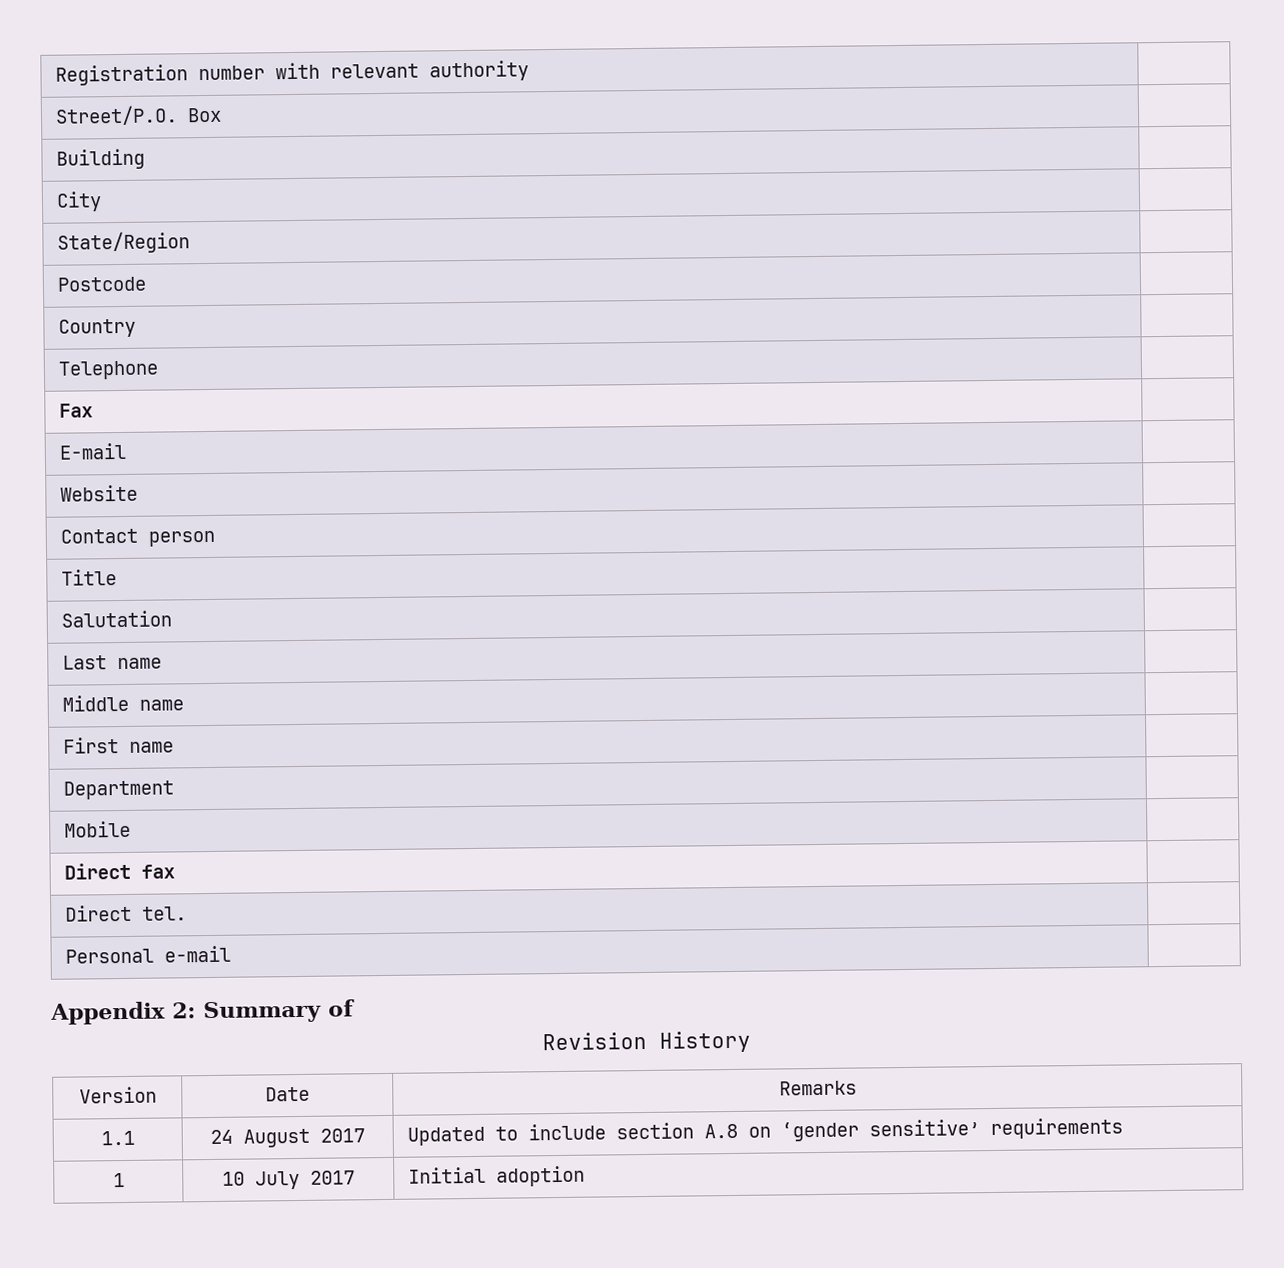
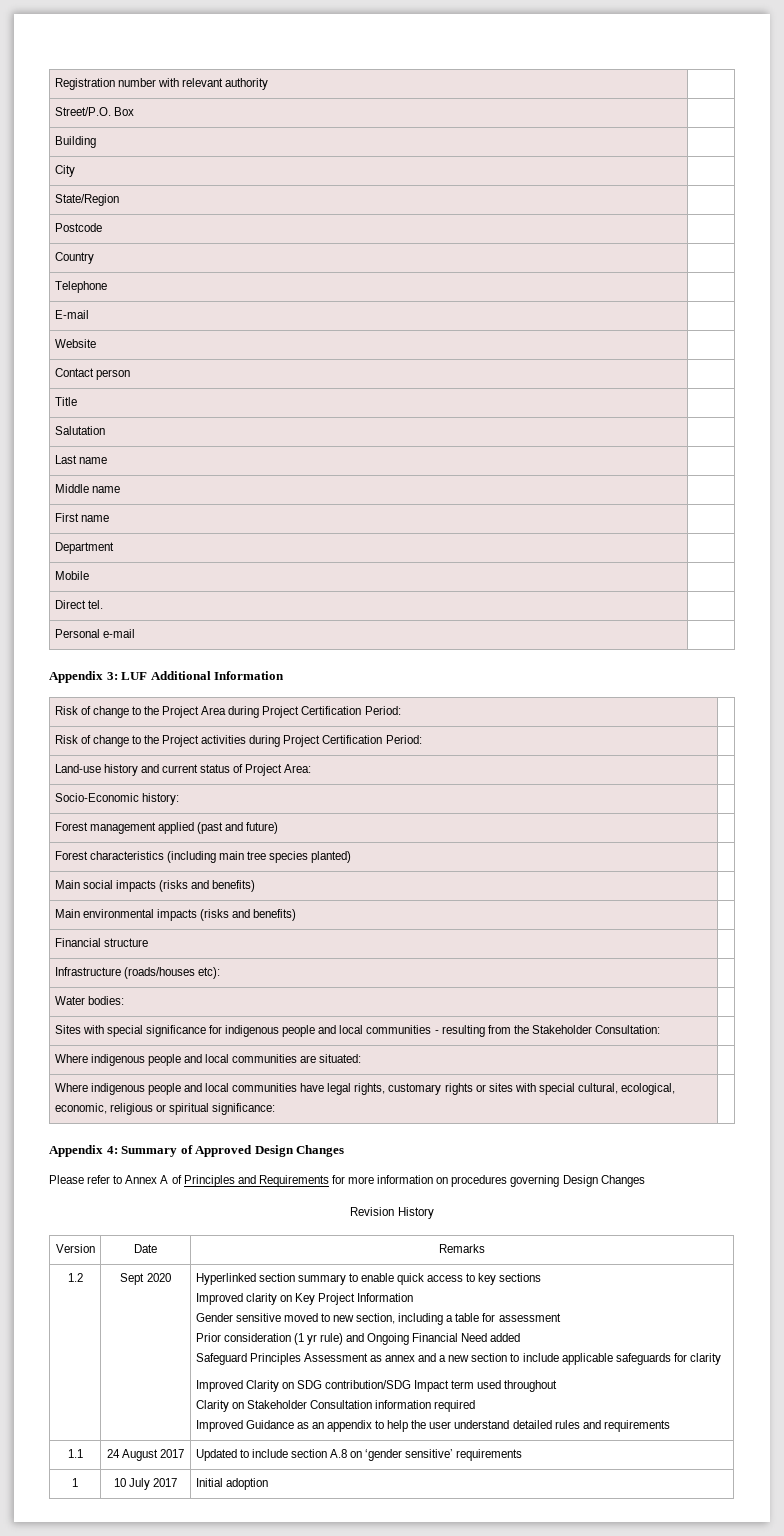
[59,403,94,418] // Fax | -> (107, 287) none
[64,862,176,880] // Direct fax | -> (89, 575) none
[172,999,355,1024] 2: Summary of -> [106,671,285,680] [54,706,401,718] [54,735,422,747] [54,764,312,776] [54,793,179,805] [54,822,279,834] [54,851,352,863] [54,880,256,892] [54,909,297,921] [54,938,148,947] [54,967,220,979] [54,996,124,1005] [54,1025,661,1037] [54,1054,362,1066] [54,1083,676,1095] [54,1103,275,1115] [49,1145,345,1157] [49,1175,645,1187] 3: LUF Additional Information // Risk of change to the Project Area during Project Certification Period: | // Risk of change to the Project activities during Project Certification Period: | // Land-use history and current status of Project Area: | // Socio-Economic history: | // Forest management applied (past and future) | // Forest characteristics (including main tree species planted) | // Main social impacts (risks and benefits) | // Main environmental impacts (risks and benefits) | // Financial structure | // Infrastructure (roads/houses etc): | // Water bodies: | // Sites with special significance for indigenous people and local communities ‐ resulting from the Stakeholder Consultation: | // Where indigenous people and local communities are situated: | // Where indigenous people and local communities have legal rights, customary rights or sites with special cultural, ecological, economic, religious or spiritual significance: | // Appendix 4: Summary of Approved Design Changes // Please refer to Annex A of Principles and Requirements for more information on procedures governing Design Changes
(857, 1088) none -> [67,1273,83,1282] [120,1273,171,1285] [195,1273,542,1285] [195,1293,414,1305] [195,1313,561,1325] [195,1333,521,1345] [195,1353,721,1365] [195,1380,558,1392] [195,1400,476,1412] [195,1420,670,1432] // 1.2 | Sept 2020 | Hyperlinked section summary to enable quick access to key sections // Improved clarity on Key Project Information // Gender sensitive moved to new section, including a table for assessment // Prior consideration (1 yr rule) and Ongoing Financial Need added // Safeguard Principles Assessment as annex and a new section to include applicable safeguards for clarity // Improved Clarity on SDG contribution/SDG Impact term used throughout // Clarity on Stakeholder Consultation information required // Improved Guidance as an appendix to help the user understand detailed rules and requirements

